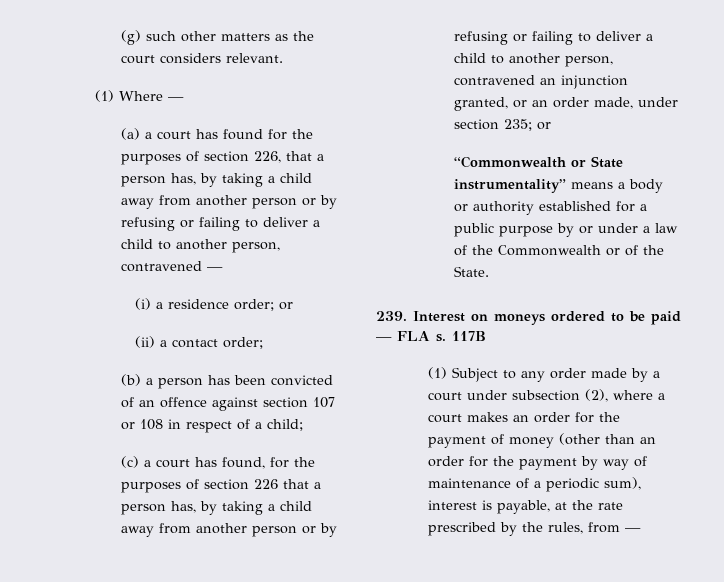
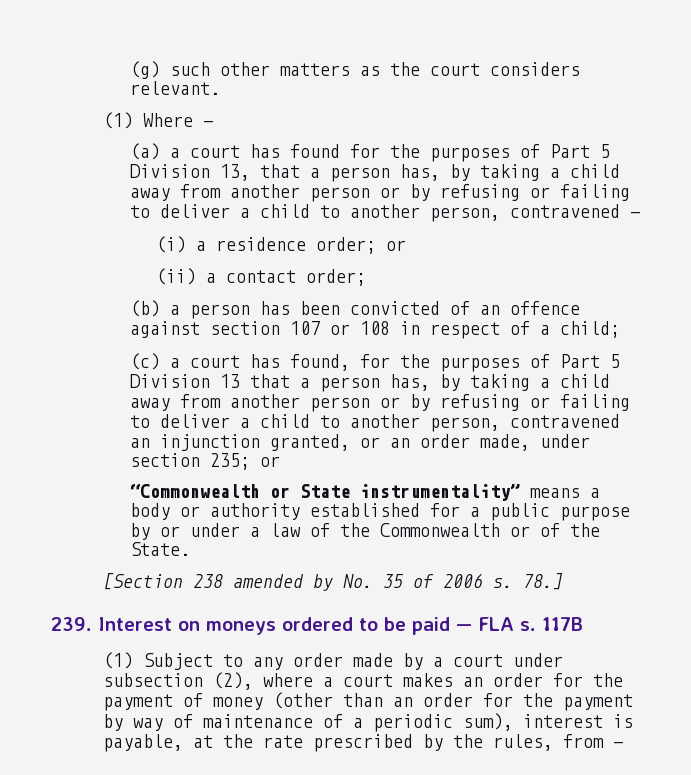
[203,151,281,163] section 226, -> [549,144,610,158] [129,164,250,181] Part 5 Division 13,
[203,479,278,490] section 226 -> [559,354,620,368] [129,374,240,388] Part 5 Division 13
(489, 271) none -> [103,573,564,591] // [Section 238 amended by No. 35 of 2006 s. 78.]

